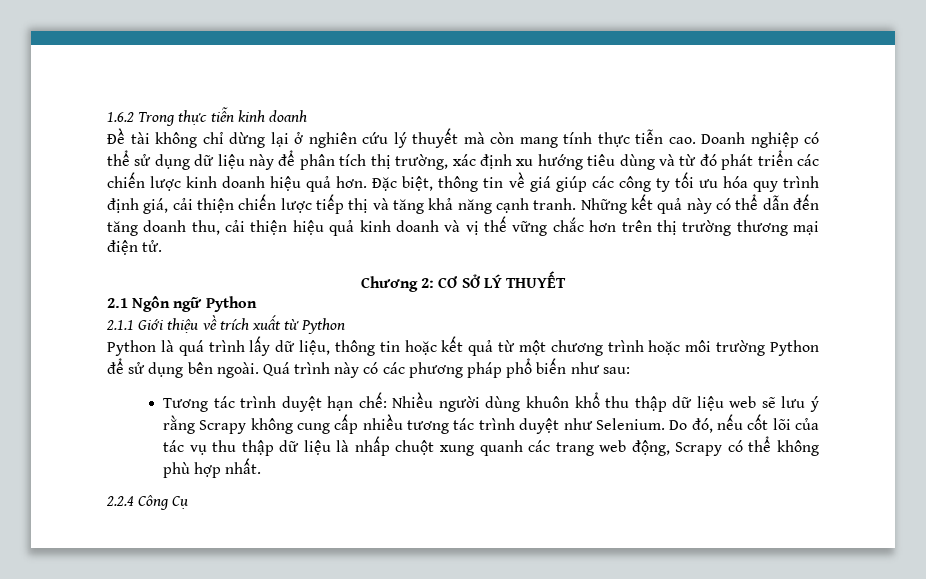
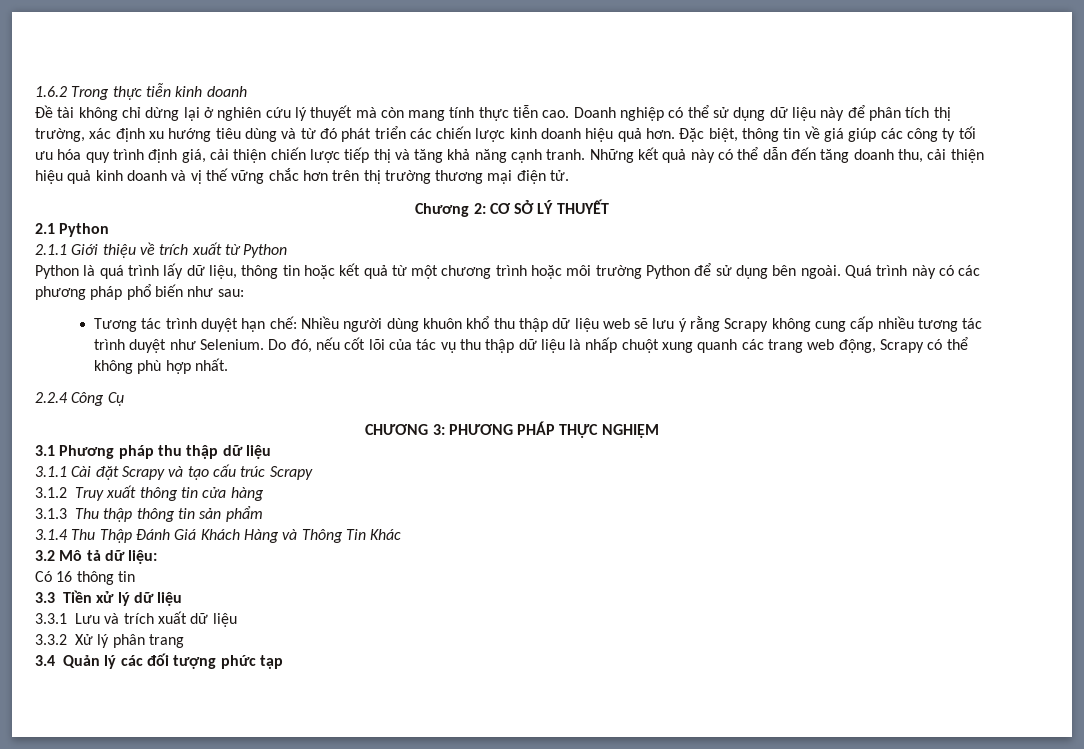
[132,296,203,312] Ngôn ngữ -> (55, 228) none
(189, 502) none -> [365,421,659,438] [35,445,271,459] [35,464,313,480] [35,485,264,501] [35,506,263,522] [35,529,402,543] [35,550,158,564] [35,571,135,585] [35,590,183,606] [35,611,237,627] [35,634,184,648] [35,653,283,669] // CHƯƠNG 3: PHƯƠNG PHÁP THỰC NGHIỆM // 3.1 Phương pháp thu thập dữ liệu // 3.1.1 Cài đặt Scrapy và tạo cấu trúc Scrapy // 3.1.2 Truy xuất thông tin cửa hàng // 3.1.3 Thu thập thông tin sản phẩm // 3.1.4 Thu Thập Đánh Giá Khách Hàng và Thông Tin Khác // 3.2 Mô tả dữ liệu: // Có 16 thông tin // 3.3 Tiền xử lý dữ liệu // 3.3.1 Lưu và trích xuất dữ liệu // 3.3.2 Xử lý phân trang // 3.4 Quản lý các đối tượng phức tạp

